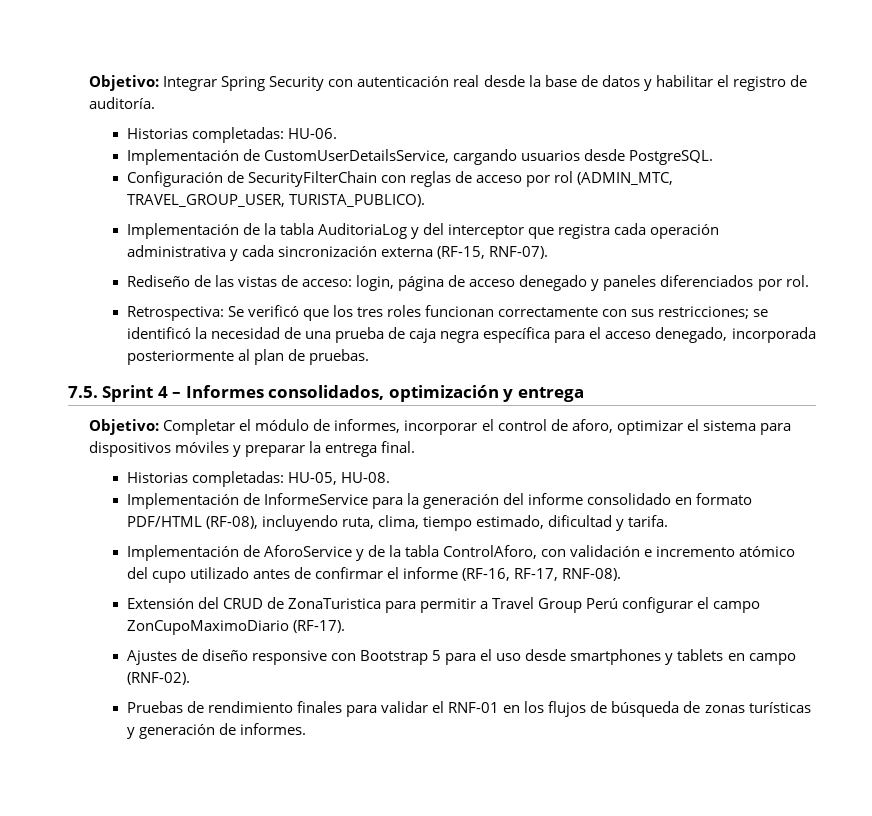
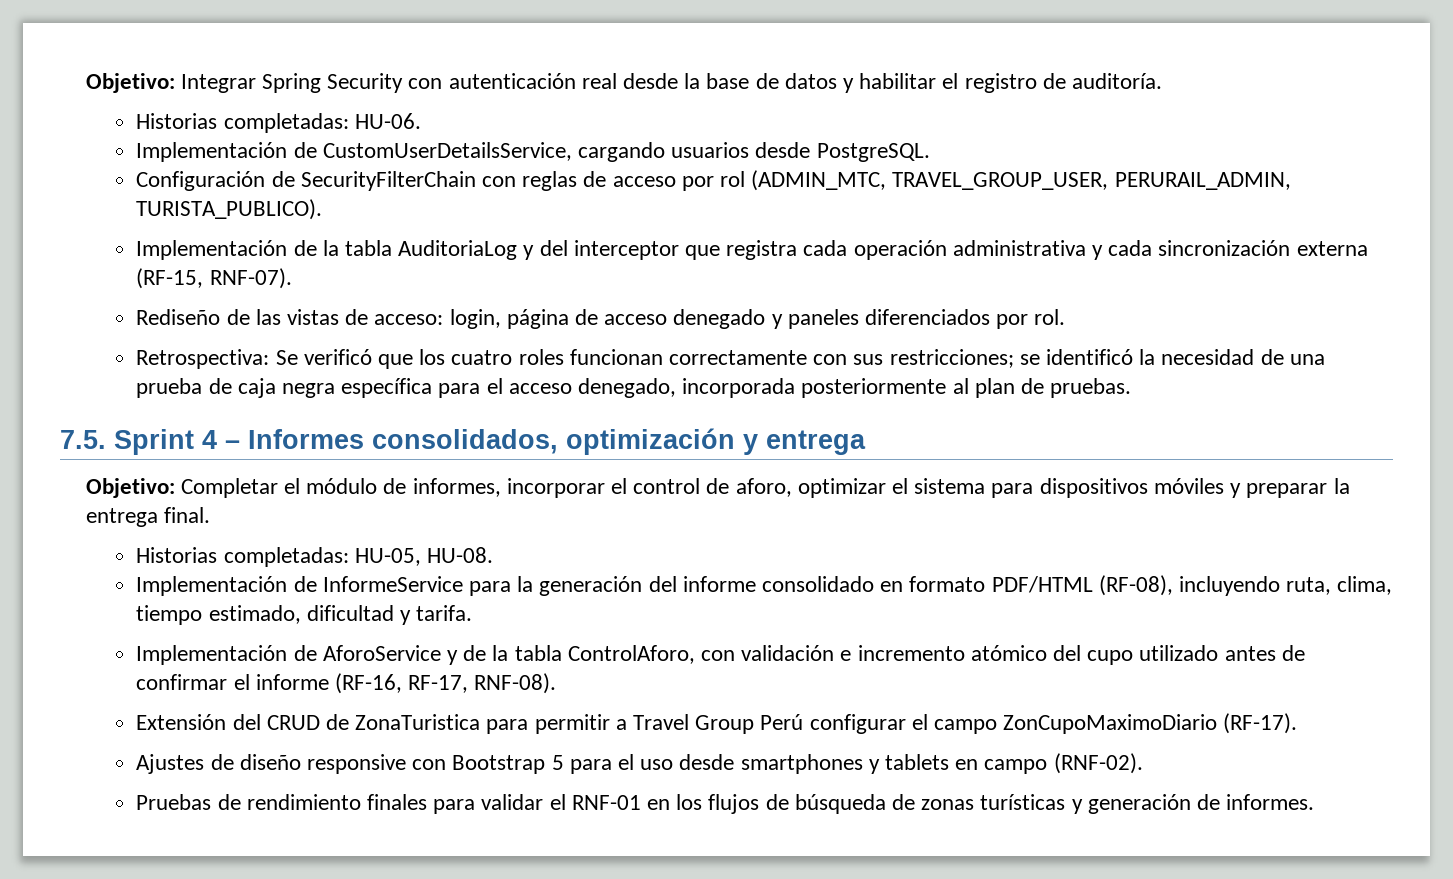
(285, 200) none -> [1114,172,1291,190] PERURAIL_ADMIN,
[357,307,384,317] tres -> [451,350,513,365] cuatro

